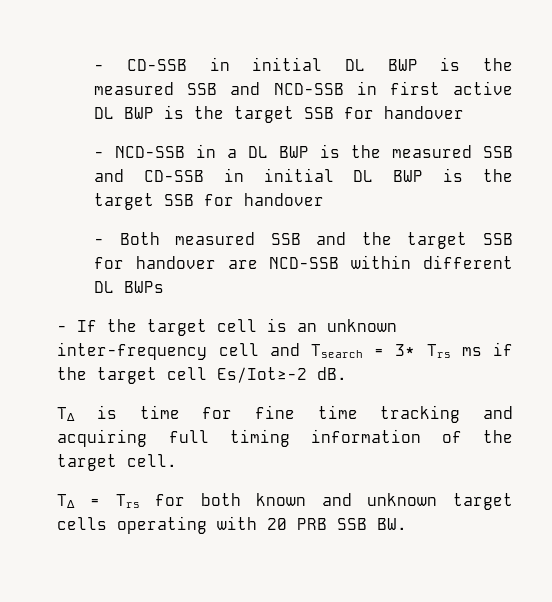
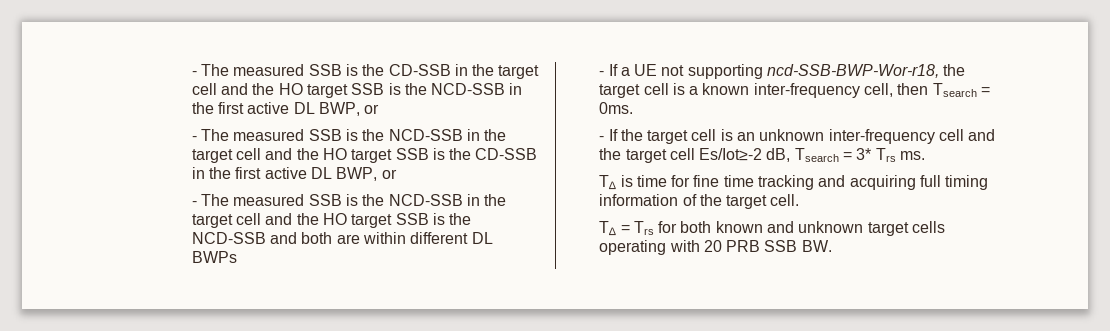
[94,57,513,71] [94,81,513,95] [94,105,465,123] [94,144,513,158] [94,168,513,182] [94,193,325,210] [94,232,513,249] [94,255,513,269] [94,281,165,293] - CD-SSB in initial DL BWP is the measured SSB and NCD-SSB in first active DL BWP is the target SSB for handover // - NCD-SSB in a DL BWP is the measured SSB and CD-SSB in initial DL BWP is the target SSB for handover // - Both measured SSB and the target SSB for handover are NCD-SSB within different DL BWPs -> [191,64,540,79] [191,83,523,98] [191,102,380,116] [191,129,507,141] [191,148,538,163] [191,167,397,181] [191,194,507,206] [191,213,472,228] [191,232,493,244] [191,251,237,263] [599,64,966,79] [599,83,991,98] [599,102,634,114] - The measured SSB is the CD-SSB in the target cell and the HO target SSB is the NCD-SSB in the first active DL BWP, or // - The measured SSB is the NCD-SSB in the target cell and the HO target SSB is the CD-SSB in the first active DL BWP, or // - The measured SSB is the NCD-SSB in the target cell and the HO target SSB is the NCD-SSB and both are within different DL BWPs // - If a UE not supporting ncd-SSB-BWP-Wor-r18, the target cell is a known inter-frequency cell, then Tsearch = 0ms.
[310,342,513,358] [57,367,348,384] Tsearch = 3* Trs ms if the target cell Es/Iot≥-2 dB. -> [599,148,926,163] the target cell Es/Iot≥-2 dB, Tsearch = 3* Trs ms.

